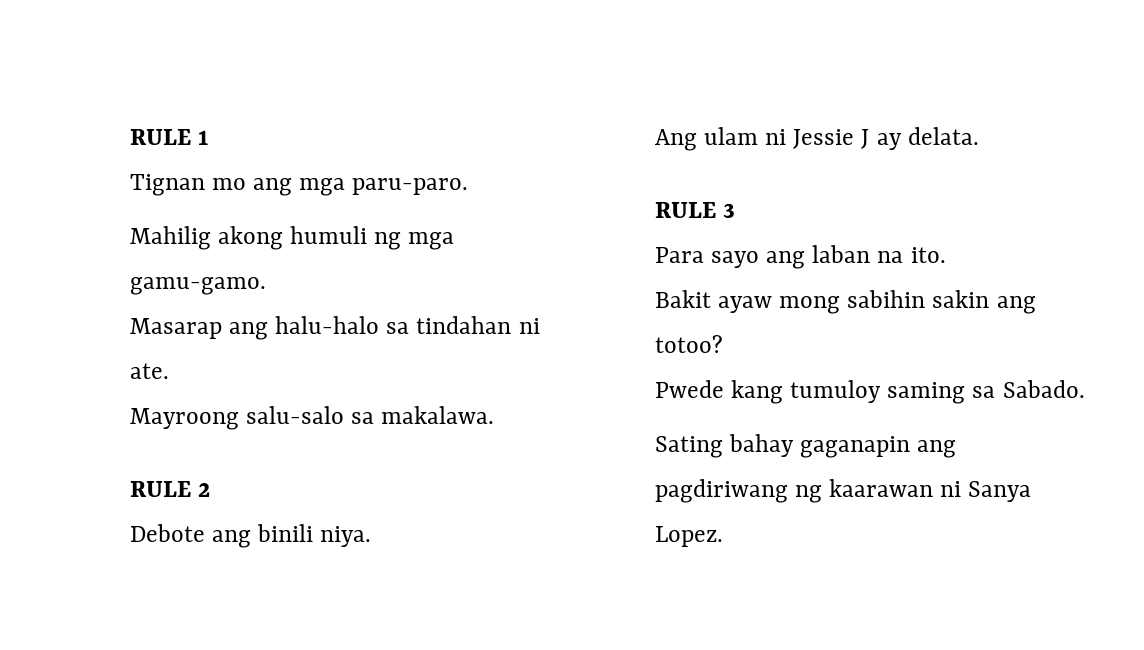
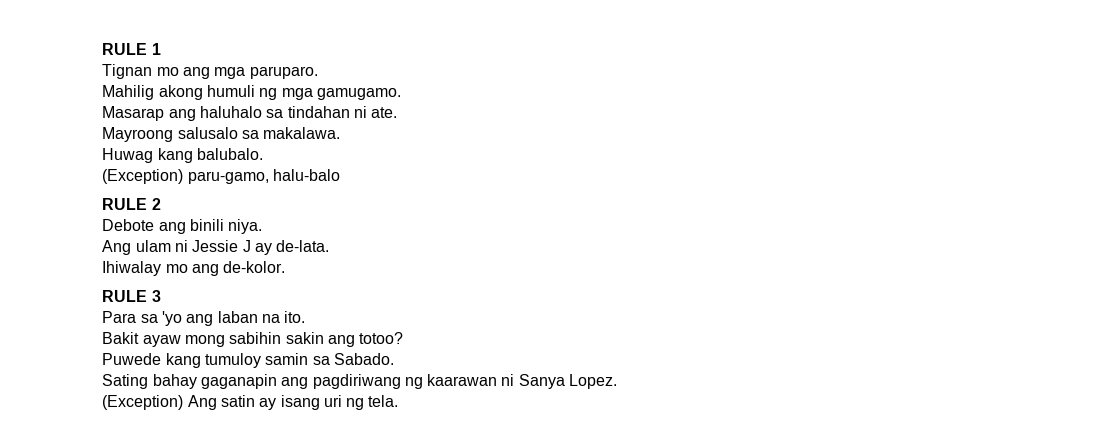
[352,178,469,195] paru-paro. -> [249,66,318,79] paruparo.
[129,277,266,295] gamu-gamo. -> [316,88,401,100] gamugamo.
[275,316,380,334] halu-halo -> [199,106,262,118] haluhalo
[245,406,344,424] salu-salo -> [177,127,238,139] salusalo
(495, 415) none -> [102,148,263,163] [102,169,340,184] // Huwag kang balubalo. // (Exception) paru-gamo, halu-balo
[907,127,979,145] delata. -> [276,240,330,252] [102,261,286,276] de-lata. // Ihiwalay mo ang de-kolor.
[710,251,759,268] sayo -> [140,311,182,326] sa 'yo
[654,380,724,398] Pwede -> [102,353,162,365] Puwede
[887,382,966,404] saming -> [265,353,309,365] samin
(723, 536) none -> [102,395,399,410] // (Exception) Ang satin ay isang uri ng tela.

